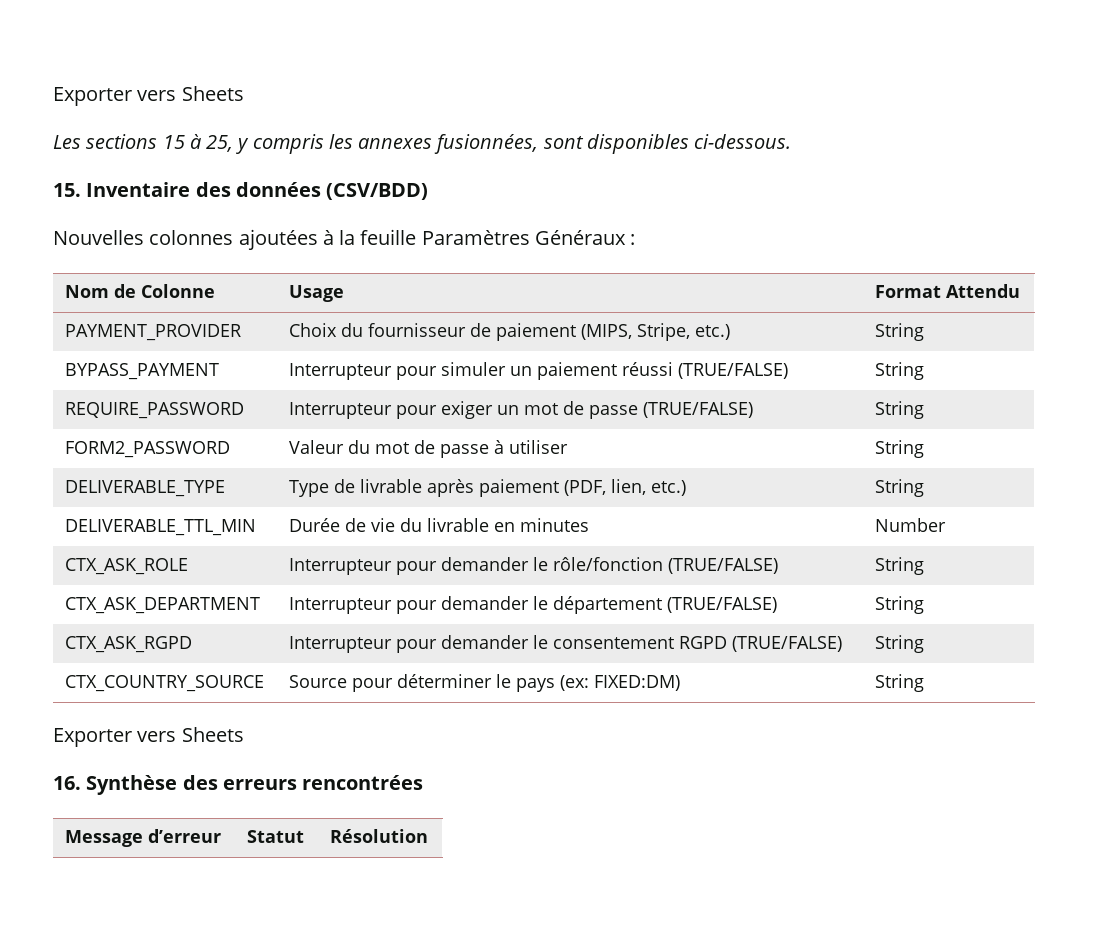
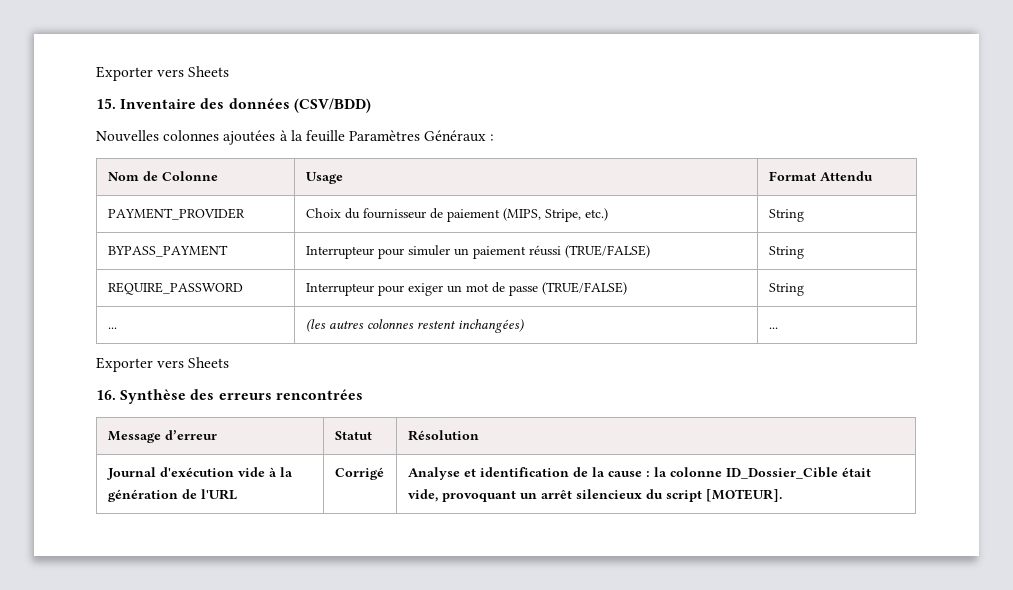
[53,86,244,106] [53,134,792,154] Exporter vers Sheets // Les sections 15 à 25, y compris les annexes fusionnées, sont disponibles ci-dessous. -> [96,66,230,81] Exporter vers Sheets
[65,441,231,458] [289,440,569,458] [875,440,925,458] [65,480,226,497] [289,479,687,497] [875,479,925,497] [65,519,257,536] [289,518,590,532] [875,518,947,532] [65,558,189,575] [289,557,779,575] [875,557,925,575] [65,597,261,614] [289,596,778,614] [875,596,925,614] [65,636,193,653] [289,635,843,653] [875,635,925,653] [65,675,265,692] [289,674,681,692] [875,674,925,692] FORM2_PASSWORD | Valeur du mot de passe à utiliser | String // DELIVERABLE_TYPE | Type de livrable après paiement (PDF, lien, etc.) | String // DELIVERABLE_TTL_MIN | Durée de vie du livrable en minutes | Number // CTX_ASK_ROLE | Interrupteur pour demander le rôle/fonction (TRUE/FALSE) | String // CTX_ASK_DEPARTMENT | Interrupteur pour demander le département (TRUE/FALSE) | String // CTX_ASK_RGPD | Interrupteur pour demander le consentement RGPD (TRUE/FALSE) | String // CTX_COUNTRY_SOURCE | Source pour déterminer le pays (ex: FIXED:DM) | String -> [107,327,117,329] [305,319,524,333] [768,327,778,329] ... | (les autres colonnes restent inchangées) | ...
(429, 836) none -> [106,467,293,480] [107,489,237,502] [334,467,384,480] [407,467,871,480] [407,489,782,502] // Journal d'exécution vide à la génération de l'URL | Corrigé | Analyse et identification de la cause : la colonne ID_Dossier_Cible était vide, provoquant un arrêt silencieux du script [MOTEUR].

